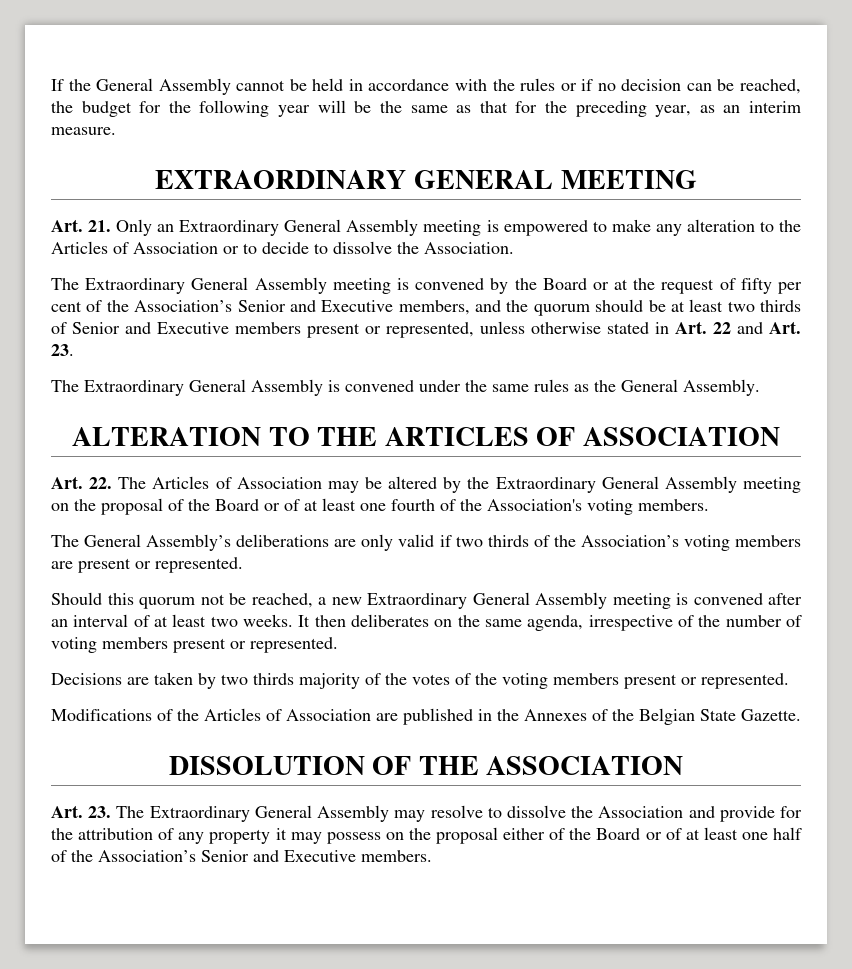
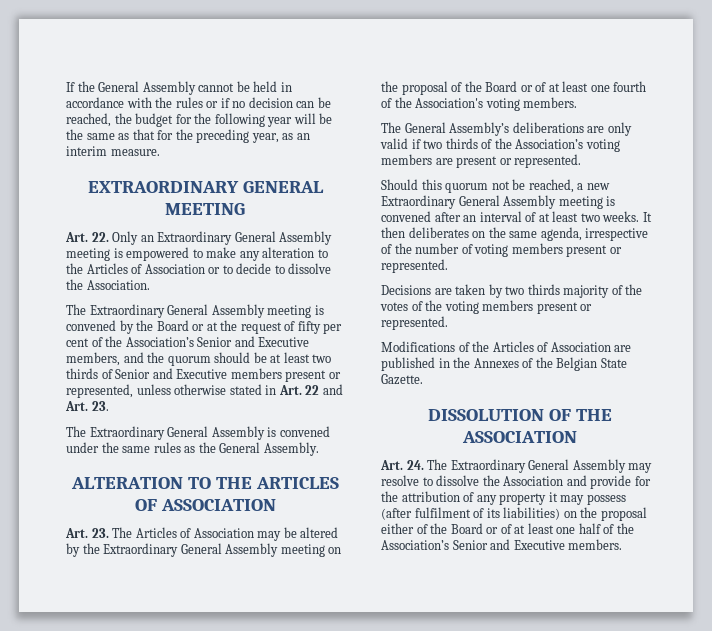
[88,220,112,232] 21. -> [91,232,109,242] 22.
[89,477,113,489] 22. -> [91,528,109,538] 23.
[88,806,112,818] 23. -> [406,460,424,470] 24.
(381, 838) none -> [381,507,561,520] (after fulfilment of its liabilities)

